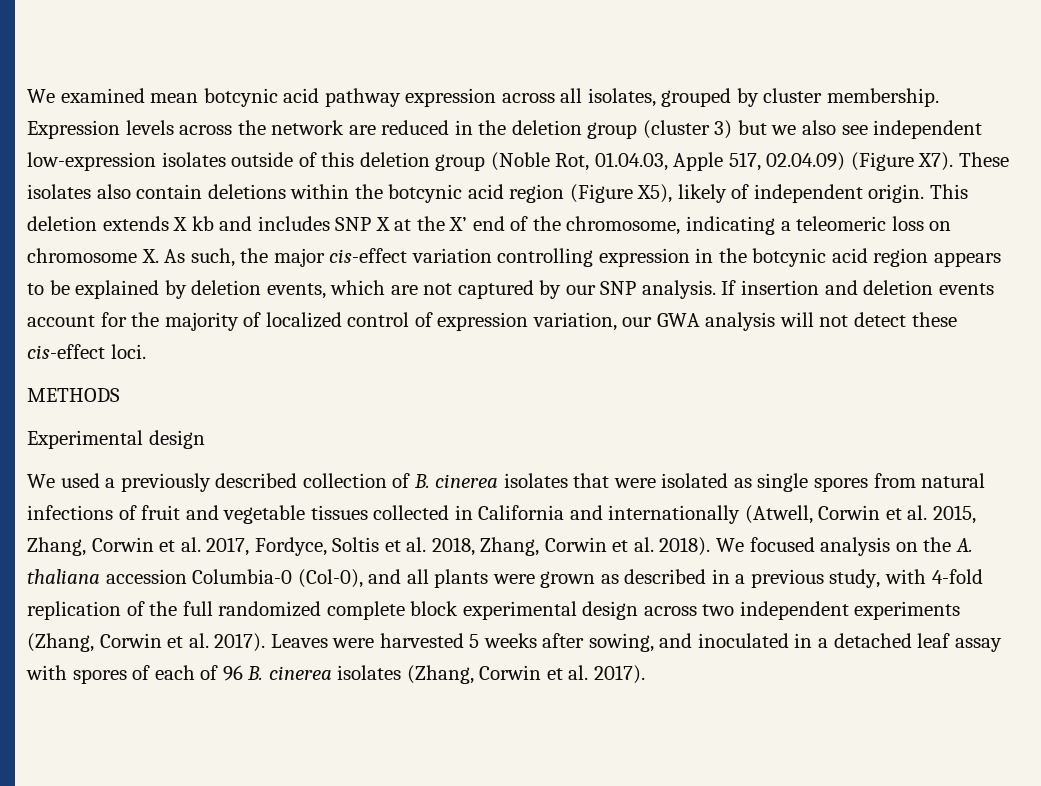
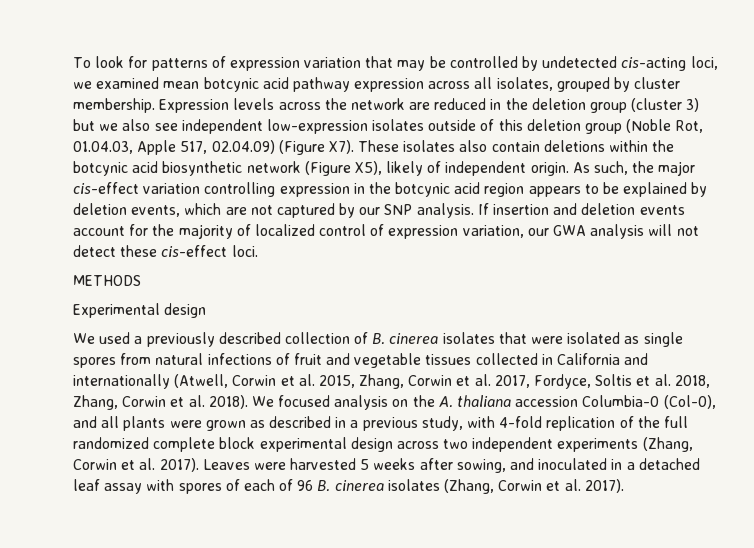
[27,89,55,103] We -> [73,56,718,71] [73,81,92,89] To look for patterns of expression variation that may be controlled by undetected cis-acting loci, we
[509,184,565,203] region -> [162,161,301,176] biosynthetic network
[930,184,969,199] [27,216,952,235] [27,248,159,263] This deletion extends X kb and includes SNP X at the X’ end of the chromosome, indicating a teleomeric loss on chromosome X. -> (569, 169) none

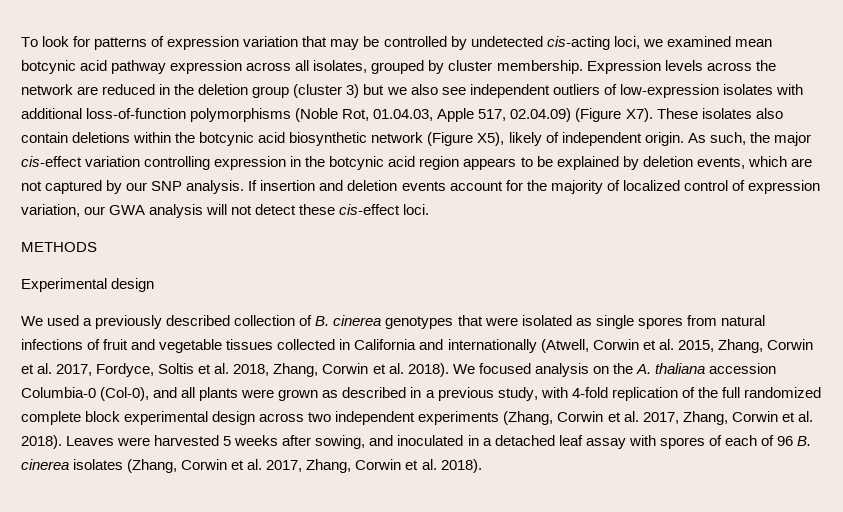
[266,119,623,134] low-expression isolates outside of this deletion group -> [552,84,803,98] [21,108,292,122] outliers of low-expression isolates with additional loss-of-function polymorphisms
[442,332,495,344] isolates -> [385,316,454,329] genotypes
[159,458,199,472] 2017). -> [642,411,813,425] [21,435,62,449] 2017, Zhang, Corwin et al. 2018).
[584,479,624,493] 2017). -> [266,459,482,473] 2017, Zhang, Corwin et al. 2018).

